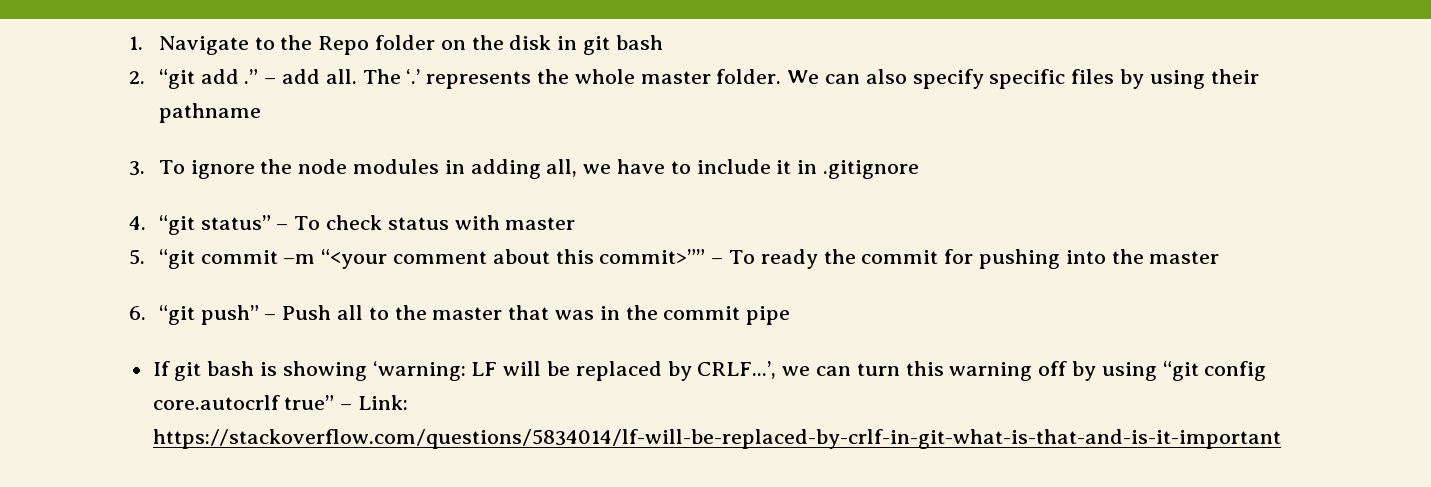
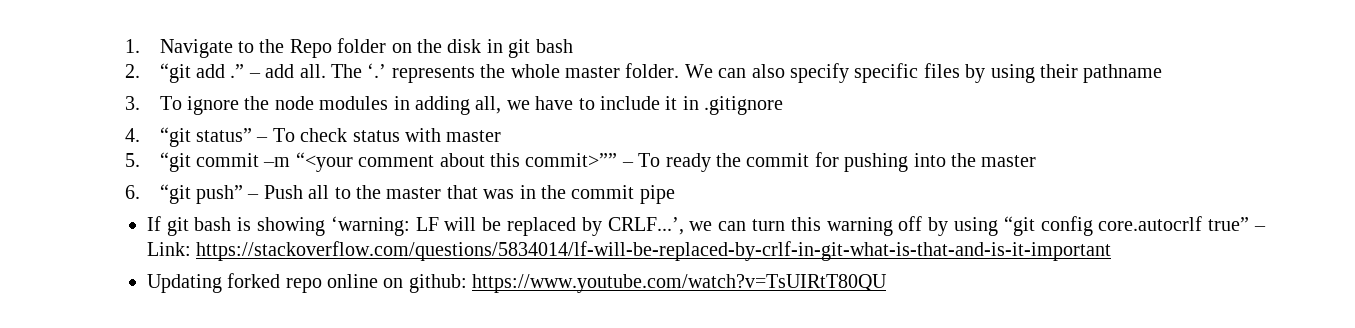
(1282, 439) none -> [146,273,888,293] // Updating forked repo online on github: https://www.youtube.com/watch?v=TsUIRtT80QU

